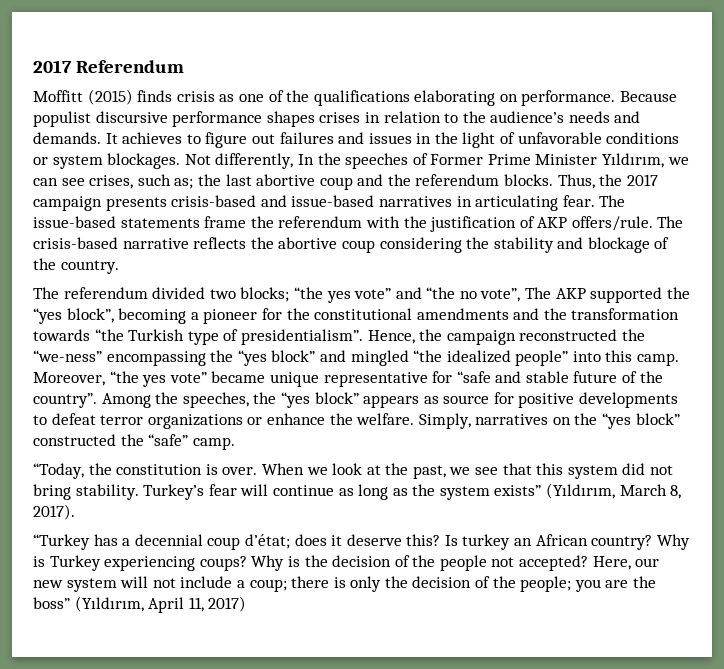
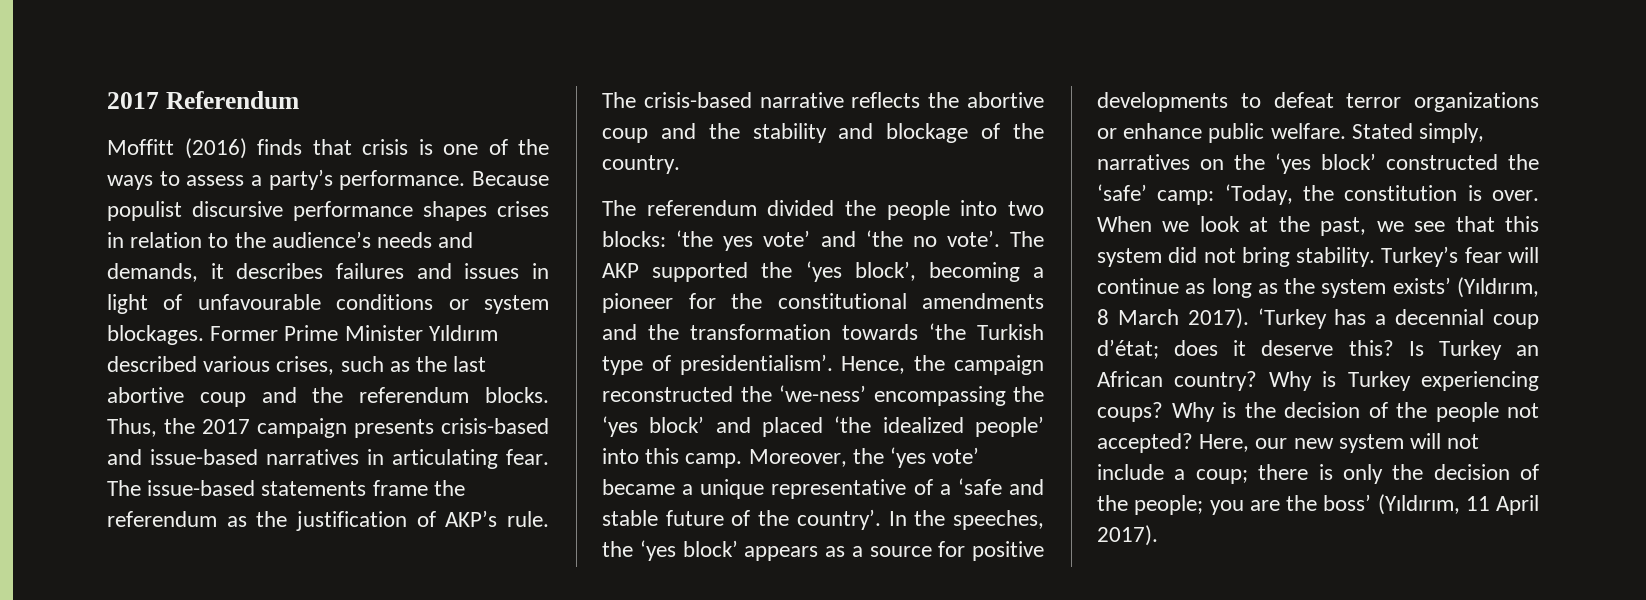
[87,89,518,106] (2015) finds crisis as one of the qualifications elaborating on -> [184,138,549,159] [107,169,333,190] (2016) finds that crisis is one of the ways to assess a party’s
[33,132,275,148] demands. It achieves to figure out -> [107,263,324,282] demands, it describes
[434,132,458,144] the -> (549, 271) none
[517,132,602,144] unfavorable -> [197,294,321,310] unfavourable
[184,153,689,169] [33,178,85,186] Not differently, In the speeches of Former Prime Minister Yıldırım, we can see -> [210,325,498,341] [107,356,271,372] Former Prime Minister Yıldırım described various
[174,178,194,189] as; -> [389,361,410,372] as
[365,216,400,228] with -> [226,516,247,527] as
[537,216,653,231] AKP offers/rule. -> [445,510,549,527] AKP’s rule.
[379,237,462,253] considering -> [660,123,696,139] and
[209,287,521,303] two blocks; “the yes vote” and “the no vote”, -> [845,200,1044,220] [602,230,1000,251] the people into two blocks: ‘the yes vote’ and ‘the no vote’.
[33,308,114,324] “yes block”, -> [805,261,916,282] ‘yes block’,
[94,329,124,341] “the -> [929,323,966,340] ‘the
[240,329,363,345] presidentialism”. -> [679,354,833,375] presidentialism’.
[33,350,102,362] “we-ness” -> [779,385,866,402] ‘we-ness’
[237,350,680,366] [33,371,491,387] “yes block” and mingled “the idealized people” into this camp. Moreover, “the yes vote” became unique representative for “safe -> [602,416,1044,437] [602,447,980,468] [602,478,1002,499] ‘yes block’ and placed ‘the idealized people’ into this camp. Moreover, the ‘yes vote’ became a unique representative of a ‘safe
[33,393,151,408] country”. Among -> [796,509,907,530] country’. In
[280,392,359,408] “yes block” -> [639,540,738,561] ‘yes block’
(439, 400) none -> [851,546,863,557] a
[329,413,680,429] [33,434,235,450] [33,463,84,479] the welfare. Simply, narratives on the “yes block” constructed the “safe” camp. // “Today, -> [1208,123,1485,143] [1097,153,1539,174] [1097,184,1293,205] public welfare. Stated simply, narratives on the ‘yes block’ constructed the ‘safe’ camp: ‘Today,
[494,483,682,499] [33,504,75,520] [33,534,90,550] exists” (Yıldırım, March 8, 2017). // “Turkey -> [1392,277,1539,298] [1097,308,1327,329] exists’ (Yıldırım, 8 March 2017). ‘Turkey
[462,534,511,550] turkey -> [1438,340,1502,360] Turkey
[33,596,247,613] boss” (Yıldırım, April 11, 2017) -> [1323,494,1539,515] [1097,525,1158,546] boss’ (Yıldırım, 11 April 2017).

